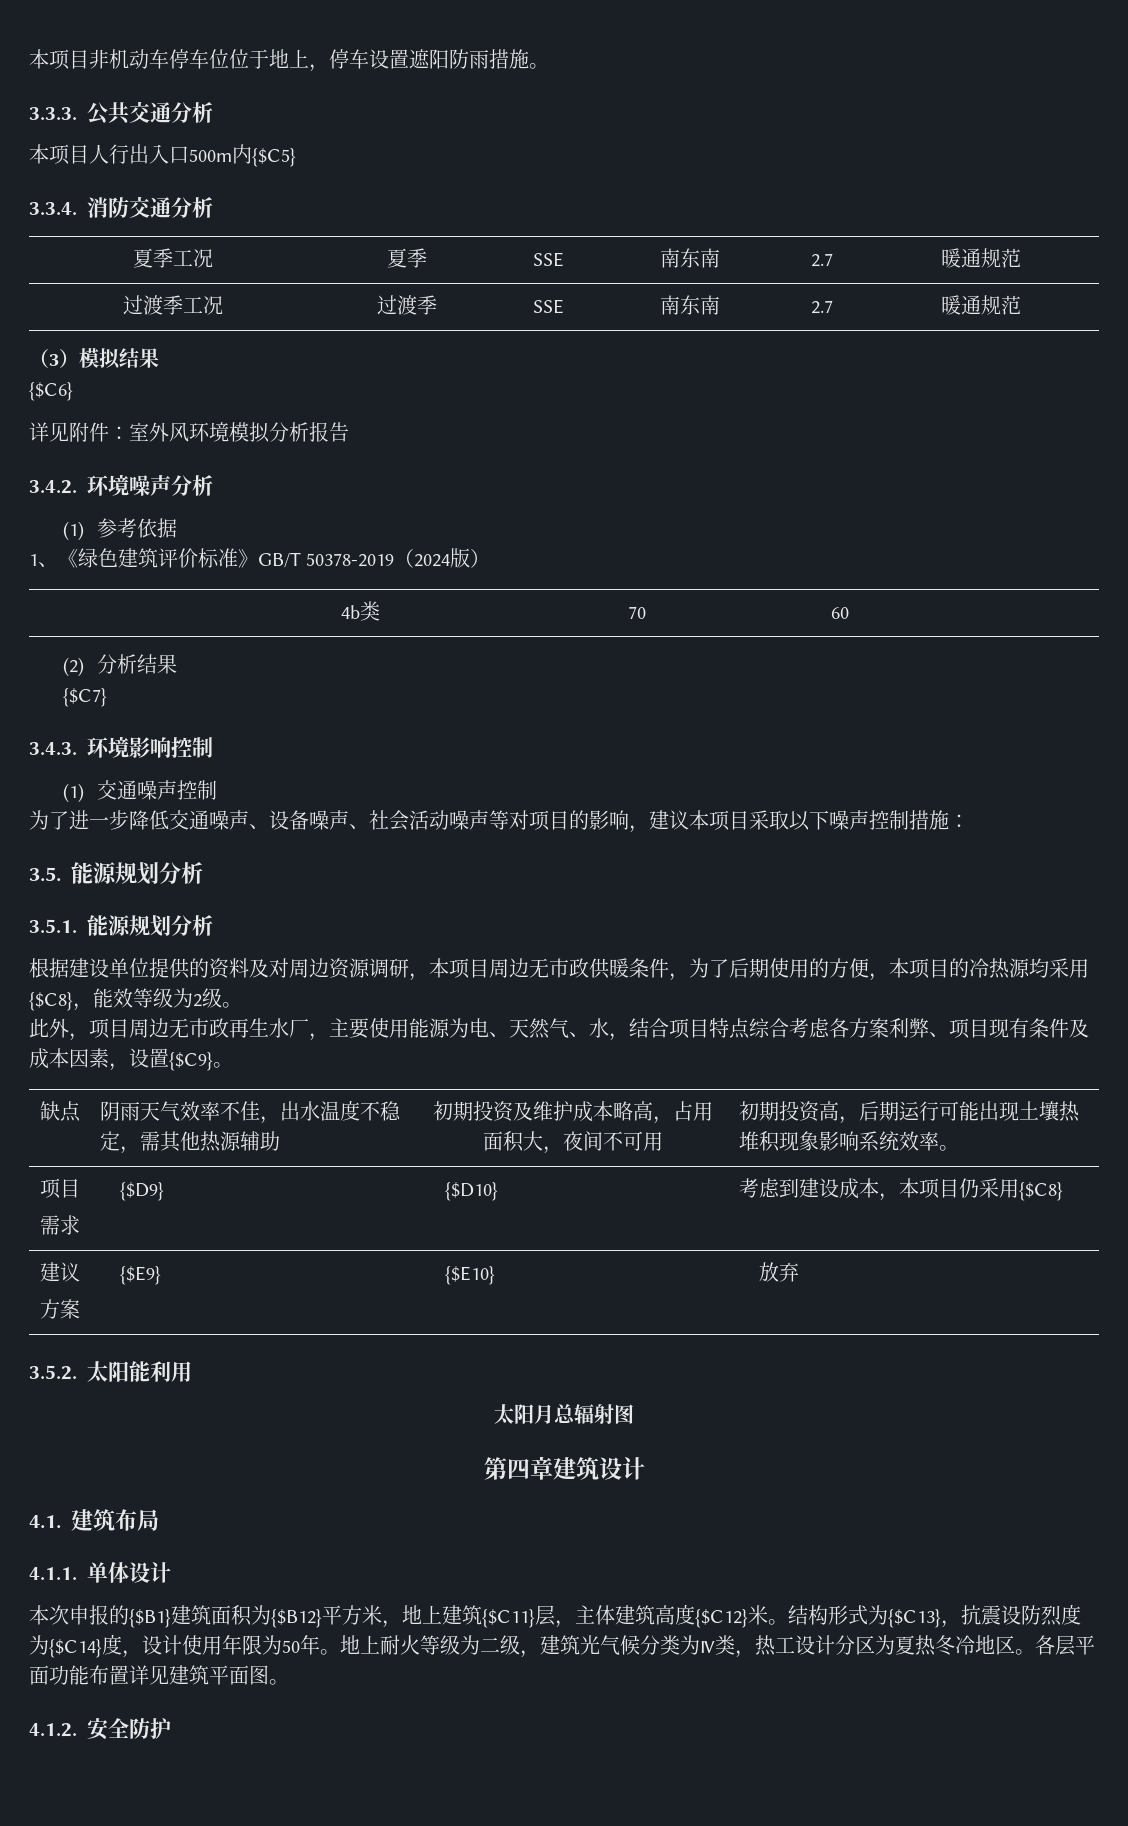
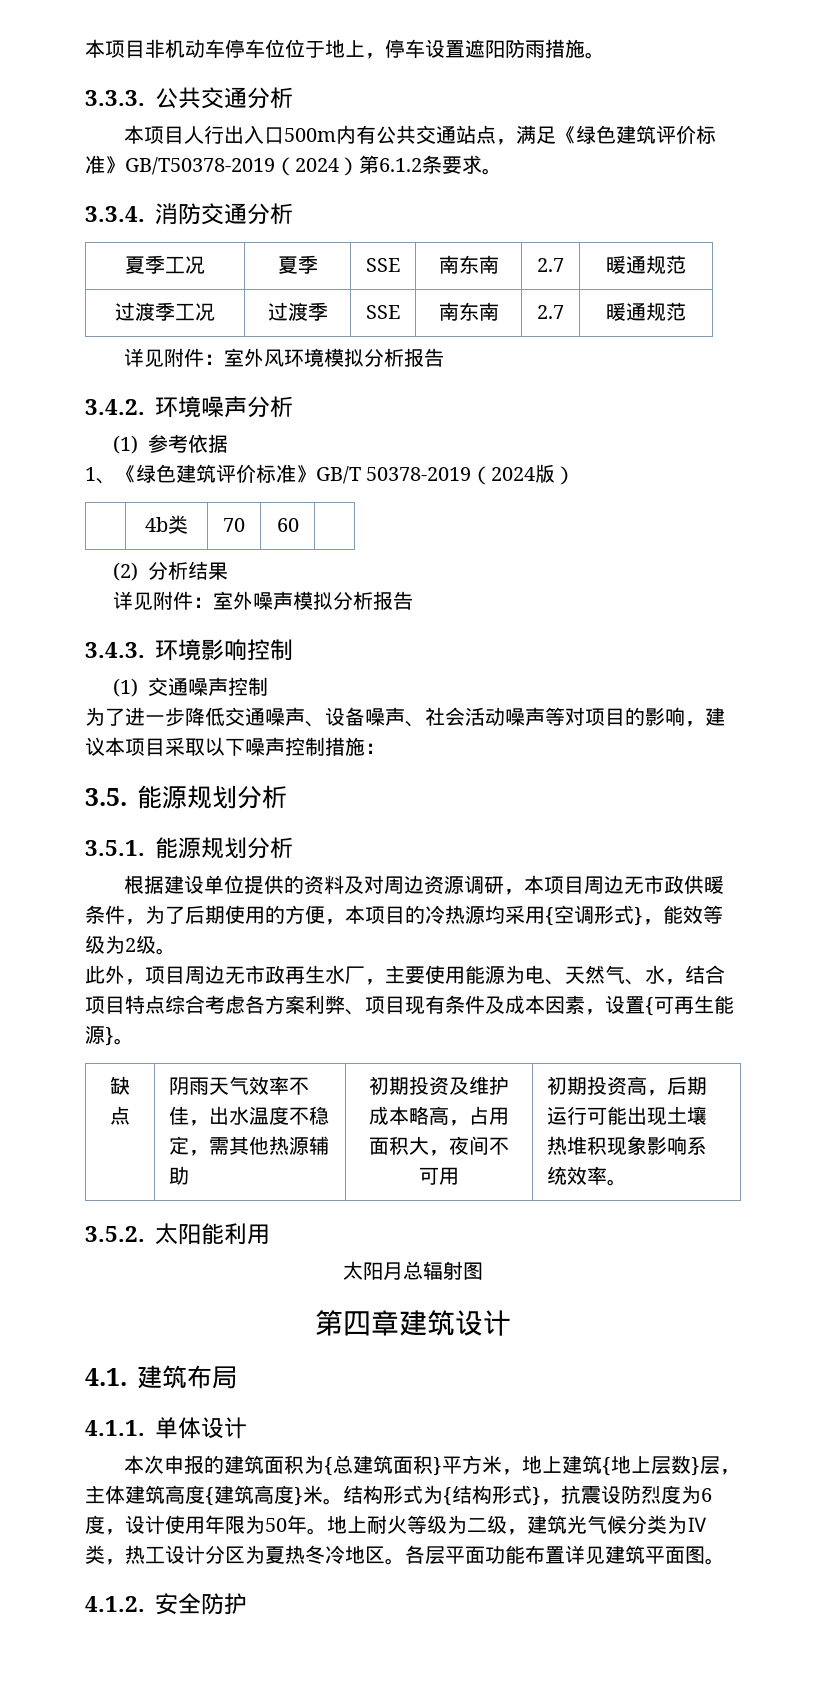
[252,148,296,167] {$C5} -> [355,125,716,145] [85,155,502,176] 有公共交通站点，满足《绿色建筑评价标准》GB/T50378-2019（2024）第6.1.2条要求。
[29,348,159,369] [29,382,73,401] // （3）模拟结果 // {$C6} -> (686, 311) none
[62,688,107,707] {$C7} -> [113,591,414,610] 详见附件：室外噪声模拟分析报告
[29,992,73,1011] {$C8} -> [545,905,643,926] {空调形式}
[169,1052,213,1071] {$C9} -> [645,995,734,1016] [85,1026,114,1046] {可再生能源}
[40,1178,80,1199] [40,1215,80,1235] [120,1182,165,1201] [445,1182,499,1201] [738,1178,1063,1201] [40,1262,80,1282] [40,1299,80,1319] [120,1266,162,1285] [445,1266,496,1285] [759,1262,800,1282] // 项目 // 需求 | {$D9} | {$D10} | 考虑到建设成本，本项目仍采用{$C8} // 建议 // 方案 | {$E9} | {$E10} | 放弃 -> (628, 1182) none
[129,1609,171,1628] {$B1} -> (224, 1464) none
[271,1604,941,1628] {$B12}平方米，地上建筑{$C11}层，主体建筑高度{$C12}米。结构形式为{$C13} -> [323,1455,740,1476] [85,1485,541,1506] {总建筑面积}平方米，地上建筑{地上层数}层，主体建筑高度{建筑高度}米。结构形式为{结构形式}
[49,1639,102,1658] {$C14} -> [701,1488,712,1502] 6

